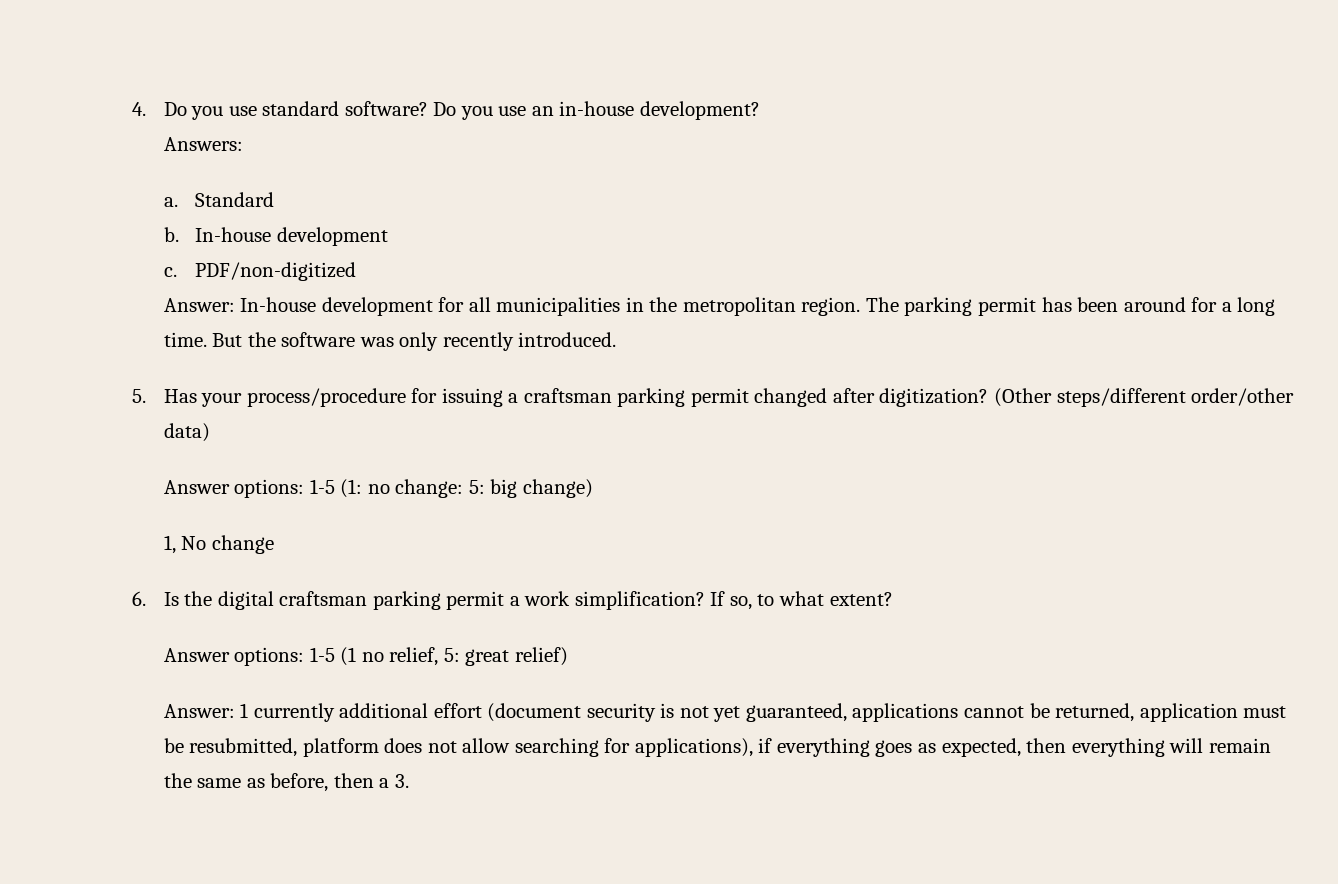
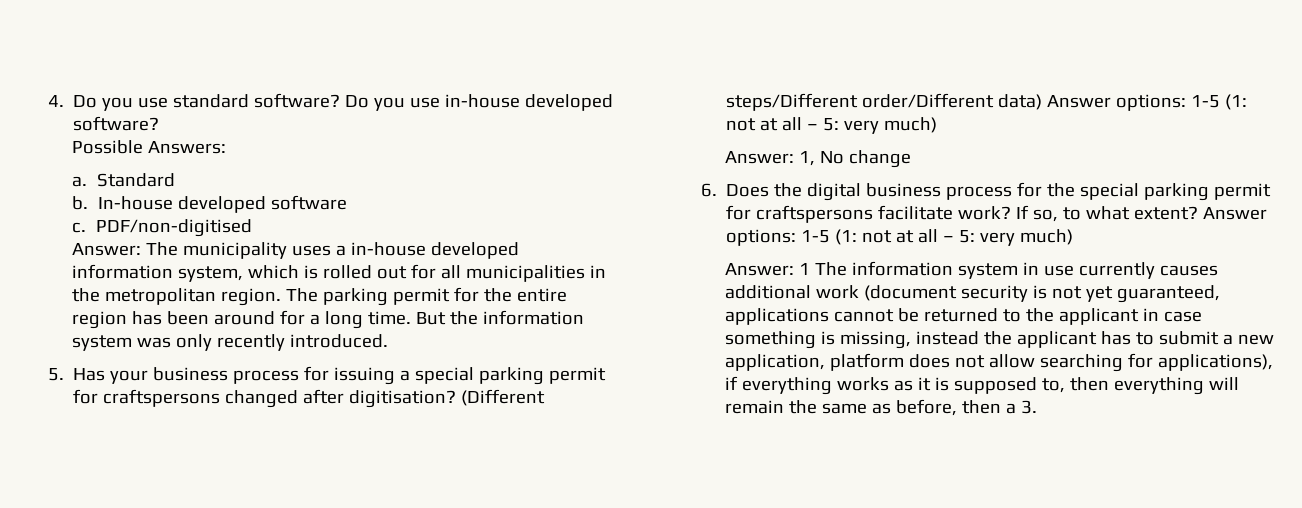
[531,101,760,120] an in-house development? // -> [445,94,614,111] [73,116,160,131] [72,140,144,154] in-house developed software? // Possible
[276,227,388,246] development -> [177,195,347,213] developed software
[195,262,357,281] [163,297,433,316] PDF/non-digitized // Answer: In-house development -> [96,219,253,237] [72,242,520,259] [72,264,408,282] PDF/non-digitised // Answer: The municipality uses a in-house developed information system, which is rolled out
(1037, 306) none -> [454,287,568,302] [72,311,128,329] for the entire region
[281,332,356,347] software -> [483,310,585,325] [72,335,133,351] information system
[246,388,406,407] process/procedure -> [153,367,300,384] business process
[523,388,1295,407] craftsman parking permit changed after digitization? (Other steps/different order/other -> [415,367,607,385] [73,389,546,408] [726,93,995,111] special parking permit for craftspersons changed after digitisation? (Different steps/Different order/Different
[163,479,593,498] // Answer options: 1-5 (1: no change: 5: big change) // -> [1047,94,1248,111] [726,117,938,134] [725,151,795,164] Answer options: 1-5 (1: not at all – 5: very much) // Answer:
[163,592,179,606] Is -> [726,184,770,197] Does
[279,591,705,610] craftsman parking permit a work simplification? -> [866,182,1272,201] [726,205,1012,223] business process for the special parking permit for craftspersons facilitate work?
[163,647,568,666] [163,703,482,722] // Answer options: 1-5 (1 no relief, 5: great relief) // Answer: 1 currently additional effort -> [1203,207,1268,220] [726,229,1074,246] [725,261,1219,279] [725,285,860,299] Answer options: 1-5 (1: not at all – 5: very much) // Answer: 1 The information system in use currently causes additional work
[1055,703,1287,722] [163,738,298,757] returned, application must be resubmitted, -> [924,308,1203,325] [725,331,1275,349] [725,354,826,371] returned to the applicant in case something is missing, instead the applicant has to submit a new application,
[875,738,1021,757] goes as expected, -> [837,377,1066,394] works as it is supposed to,

